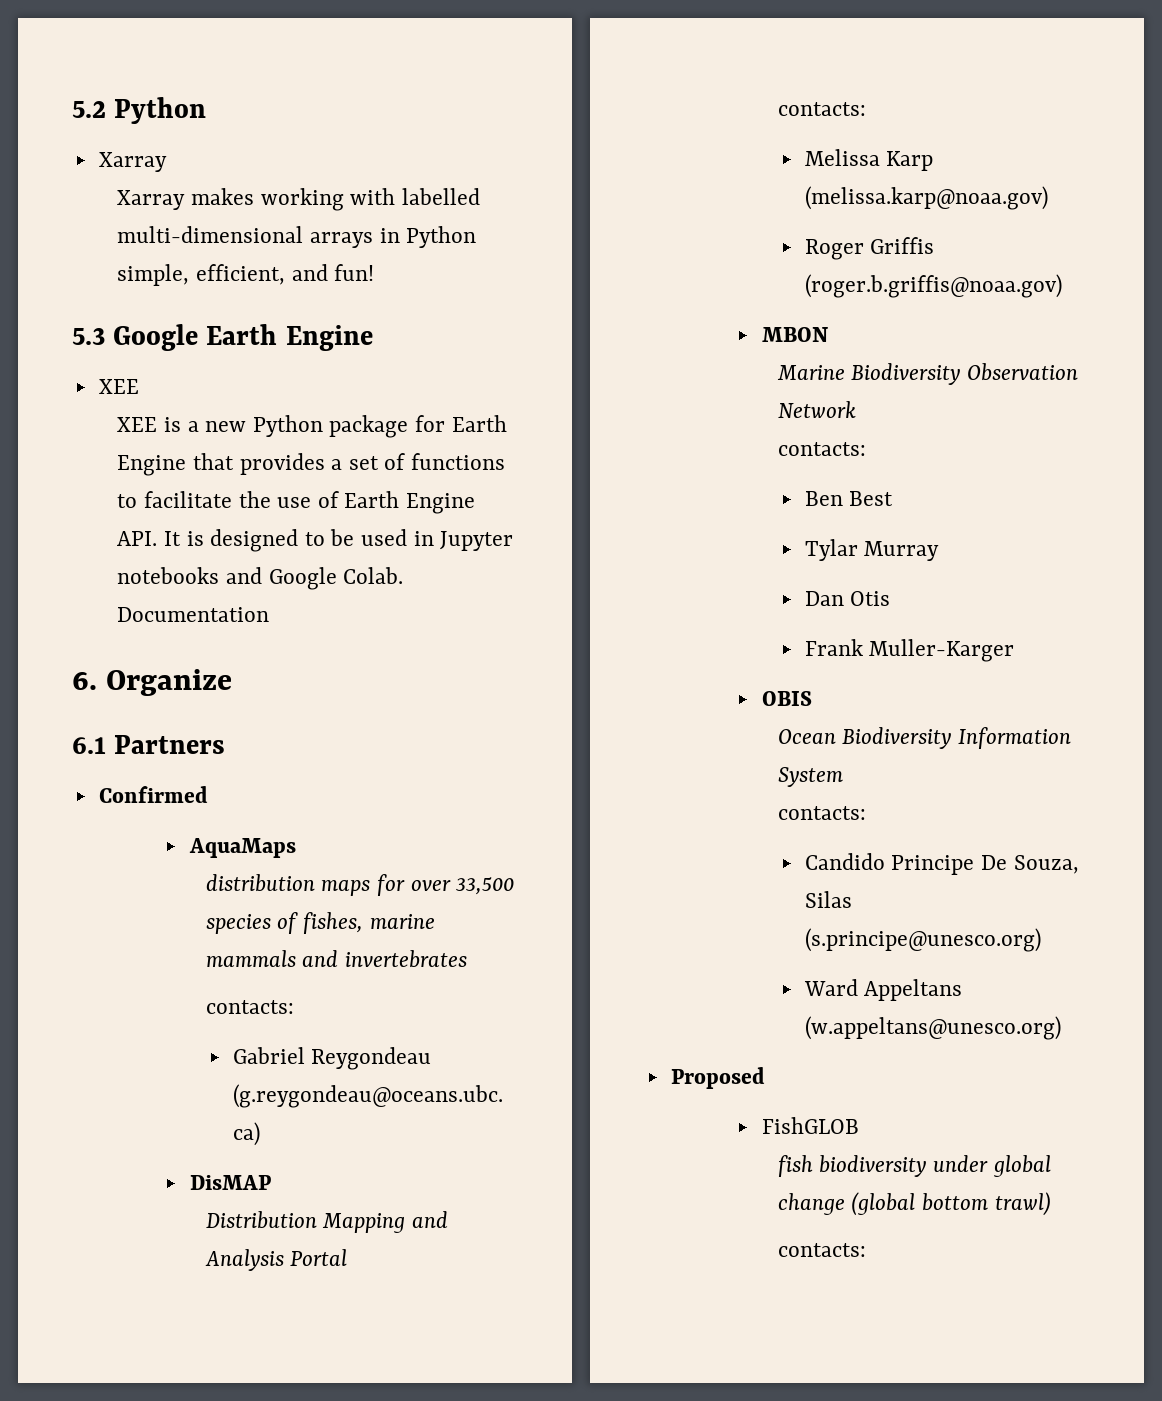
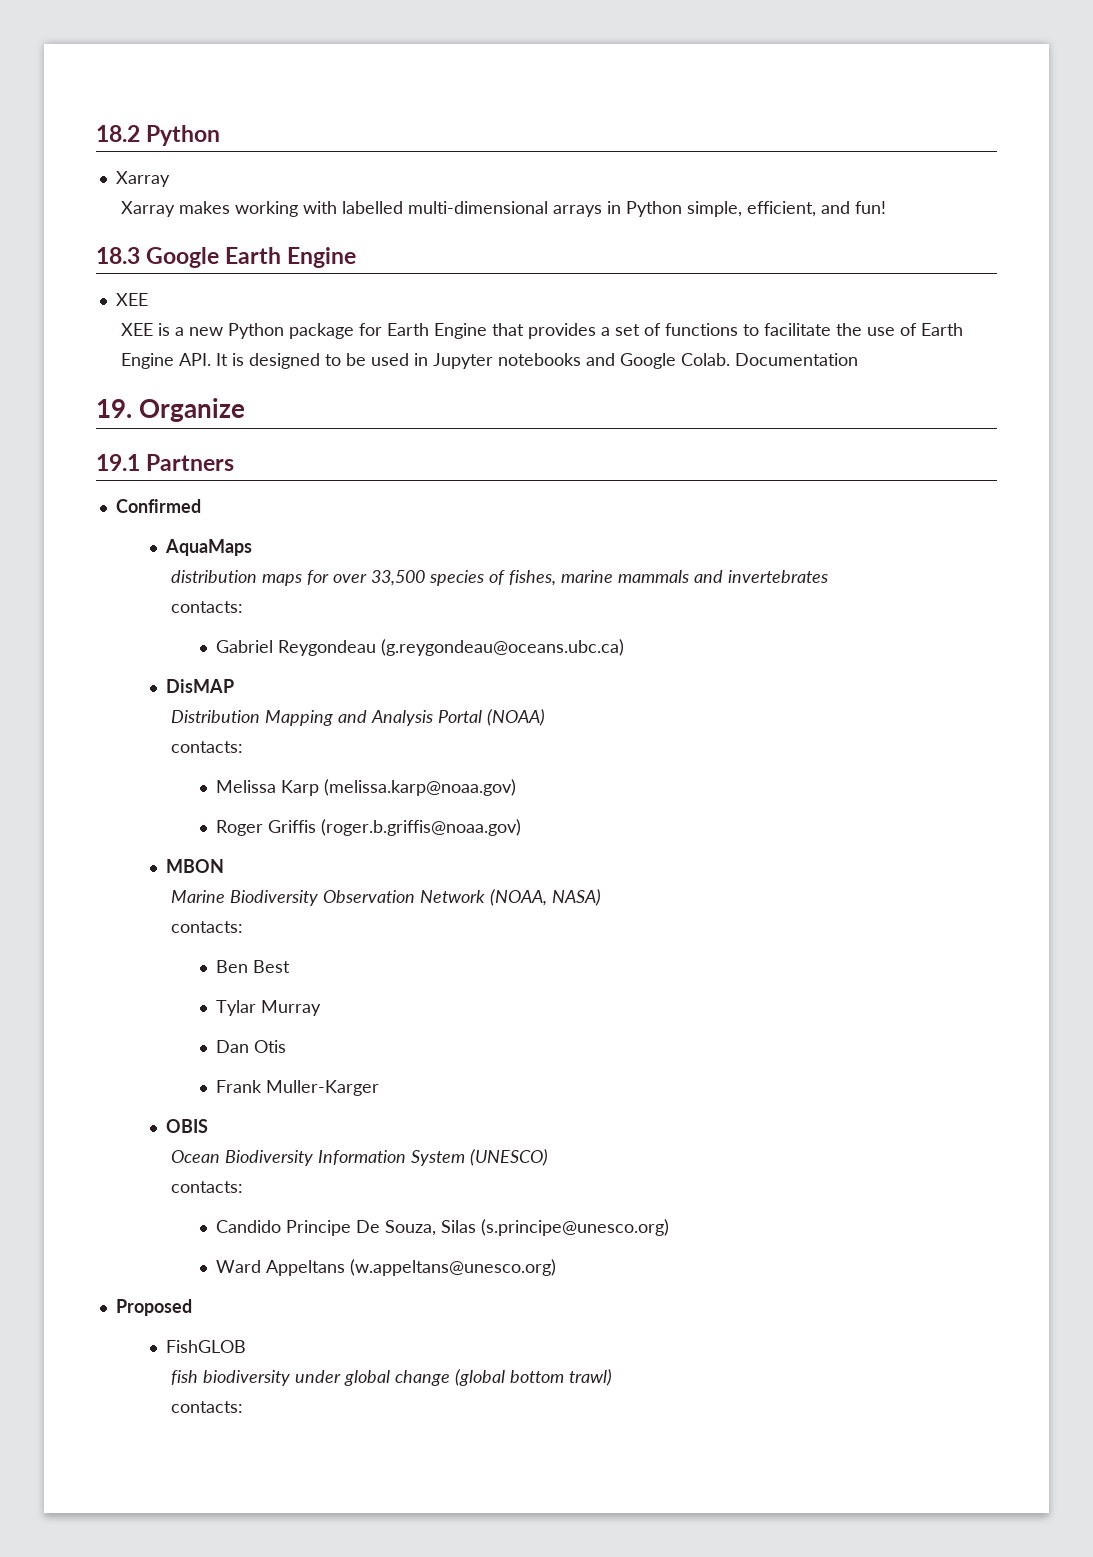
[72,101,106,118] 5.2 -> [96,125,140,142] 18.2
[72,328,105,345] 5.3 -> [96,247,140,264] 18.3
[72,672,97,690] 6. -> [96,399,132,418] 19.
[72,737,106,754] 6.1 -> [96,454,140,471] 19.1
(348, 1257) none -> [487,709,546,726] (NOAA)
(856, 409) none -> [490,889,602,906] (NOAA, NASA)
(843, 777) none -> [470,1149,549,1166] (UNESCO)

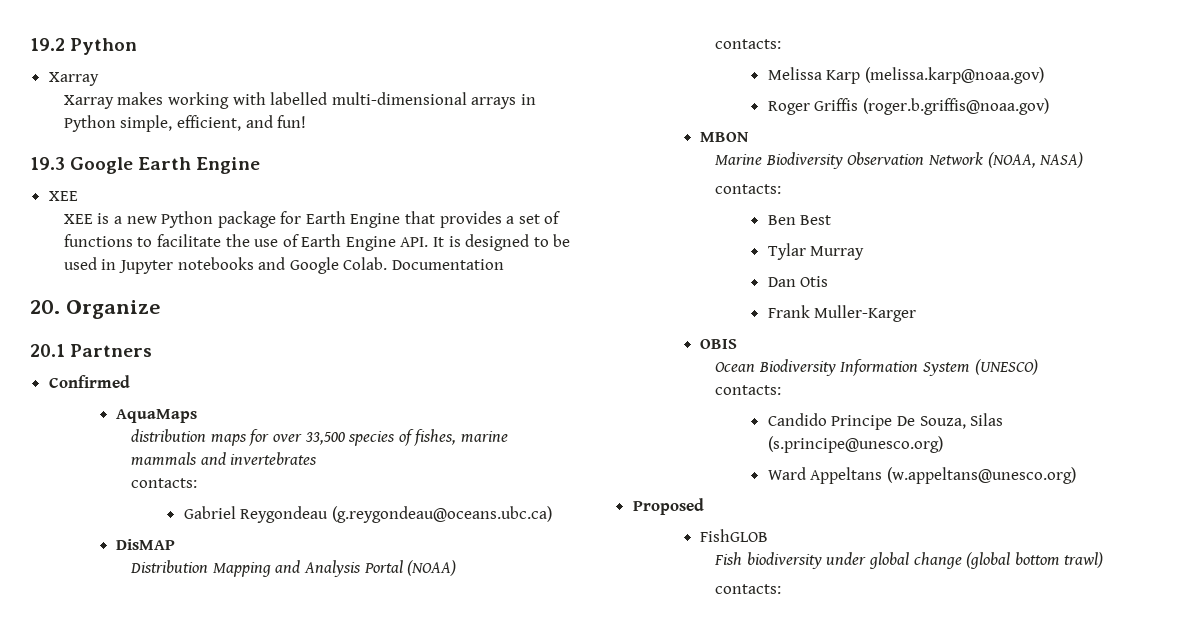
[96,125,140,142] 18.2 -> [30,38,65,51] 19.2
[96,247,140,264] 18.3 -> [30,157,65,170] 19.3
[96,399,132,418] 19. -> [30,300,60,314] 20.
[96,454,140,471] 19.1 -> [30,344,65,357] 20.1
[171,1370,199,1385] fish -> [714,552,743,565] Fish

